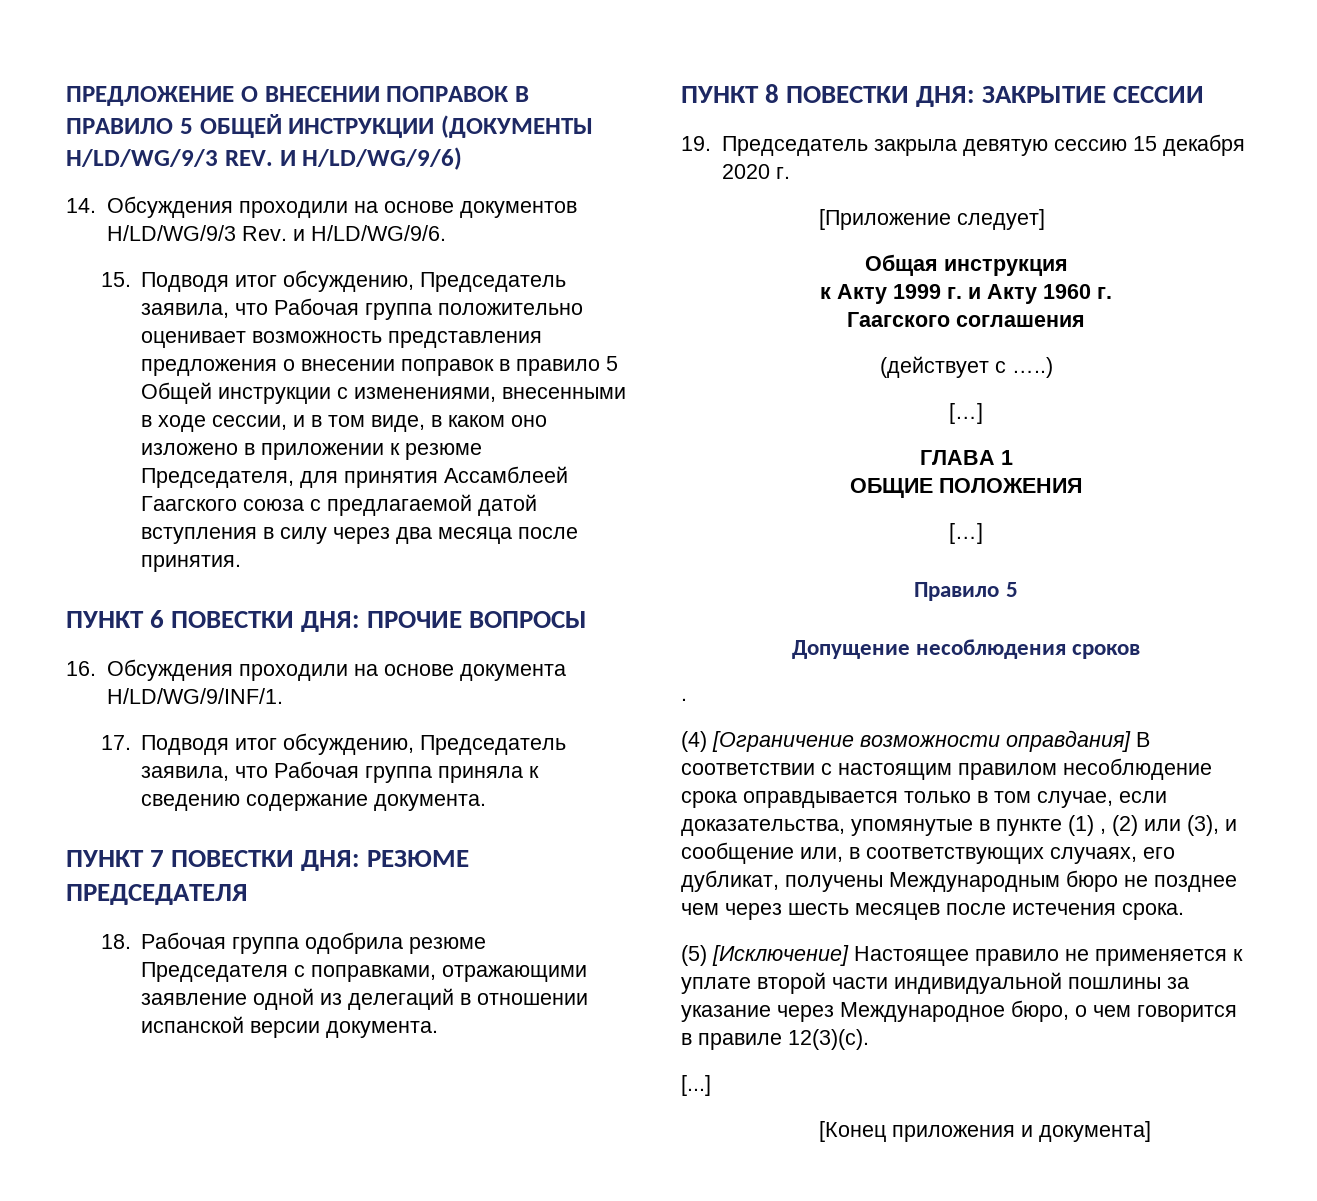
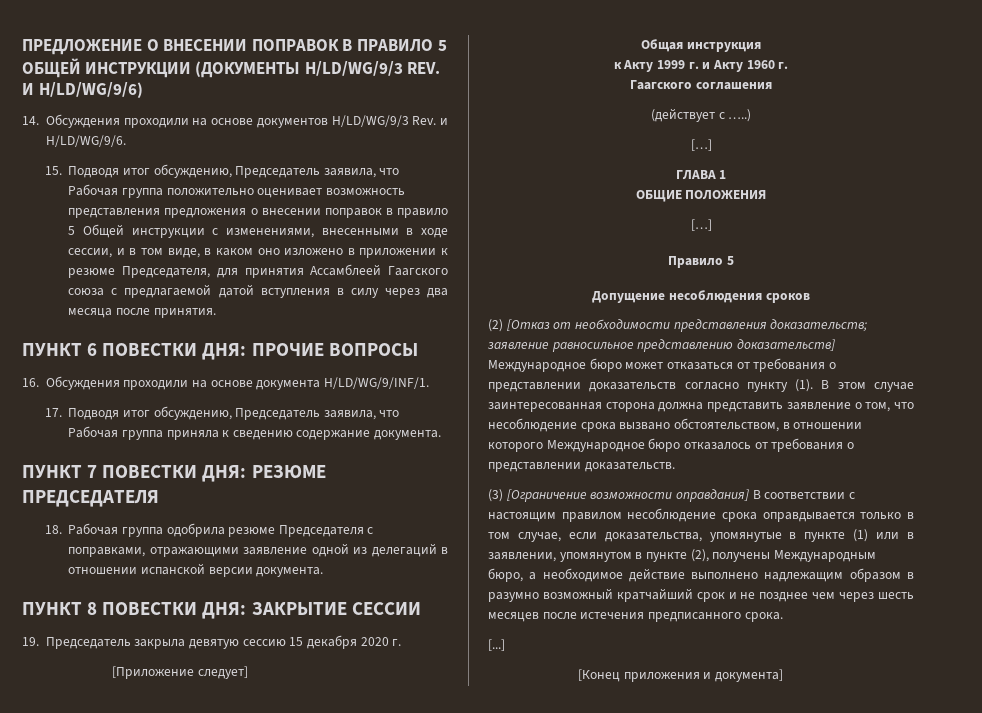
[681,698,687,701] [681,731,707,752] . // (4) -> [488,319,868,332] [487,339,835,352] [488,358,836,372] [488,379,914,392] [488,402,914,412] [488,418,863,432] [488,438,854,452] [488,462,675,472] [488,489,503,502] (2) [Отказ от необходимости представления доказательств; заявление равносильное представлению доказательств] Международное бюро может отказаться от требования о представлении доказательств согласно пункту (1). В этом случае заинтересованная сторона должна представить заявление о том, что несоблюдение срока вызвано обстоятельством, в отношении которого Международное бюро отказалось от требования о представлении доказательств. // (3)
[1100,815,1237,836] [681,842,1175,864] [681,870,1118,892] , (2) или (3), и сообщение или, в соответствующих случаях, его дубликат, получены Международным бюро -> [876,532,915,540] [488,549,876,562] [488,568,914,582] [488,588,737,602] или в заявлении, упомянутом в пункте (2), получены Международным бюро, а необходимое действие выполнено надлежащим образом в разумно возможный кратчайший срок и
(1116, 909) none -> [647,612,741,622] предписанного
[681,945,1243,966] [681,972,1189,994] [681,1000,1237,1022] [681,1029,869,1050] // (5) [Исключение] Настоящее правило не применяется к уплате второй части индивидуальной пошлины за указание через Международное бюро, о чем говорится в правиле 12(3)(c). -> (783, 617) none

